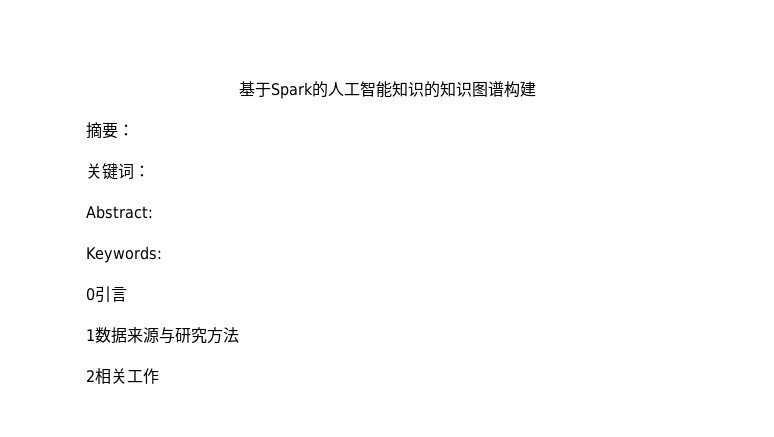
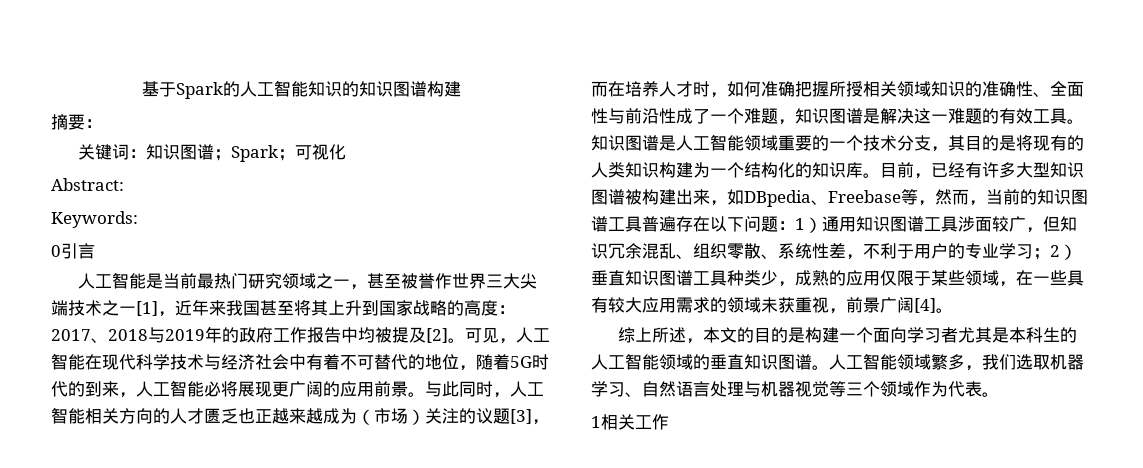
(150, 171) none -> [145,144,346,162] 知识图谱；Spark；可视化
[86,327,239,344] [86,370,95,382] 1数据来源与研究方法 // 2 -> [77,272,537,290] [51,299,515,317] [51,326,550,344] [51,353,549,371] [51,380,544,398] [51,407,549,425] [591,81,1084,98] [591,108,1084,125] [591,134,1084,152] [591,162,1084,179] [591,189,1088,207] [591,216,1077,233] [591,243,1077,260] [591,270,1084,287] [591,297,953,314] [617,327,1077,344] [591,353,1084,371] [591,381,999,397] [591,416,601,428] 人工智能是当前最热门研究领域之一，甚至被誉作世界三大尖端技术之一[1]，近年来我国甚至将其上升到国家战略的高度：2017、2018与2019年的政府工作报告中均被提及[2]。可见，人工智能在现代科学技术与经济社会中有着不可替代的地位，随着5G时代的到来，人工智能必将展现更广阔的应用前景。与此同时，人工智能相关方向的人才匮乏也正越来越成为（市场）关注的议题[3]，而在培养人才时，如何准确把握所授相关领域知识的准确性、全面性与前沿性成了一个难题，知识图谱是解决这一难题的有效工具。知识图谱是人工智能领域重要的一个技术分支，其目的是将现有的人类知识构建为一个结构化的知识库。目前，已经有许多大型知识图谱被构建出来，如DBpedia、Freebase等，然而，当前的知识图谱工具普遍存在以下问题：1）通用知识图谱工具涉面较广，但知识冗余混乱、组织零散、系统性差，不利于用户的专业学习；2）垂直知识图谱工具种类少，成熟的应用仅限于某些领域，在一些具有较大应用需求的领域未获重视，前景广阔[4]。 // 综上所述，本文的目的是构建一个面向学习者尤其是本科生的人工智能领域的垂直知识图谱。人工智能领域繁多，我们选取机器学习、自然语言处理与机器视觉等三个领域作为代表。 // 1

